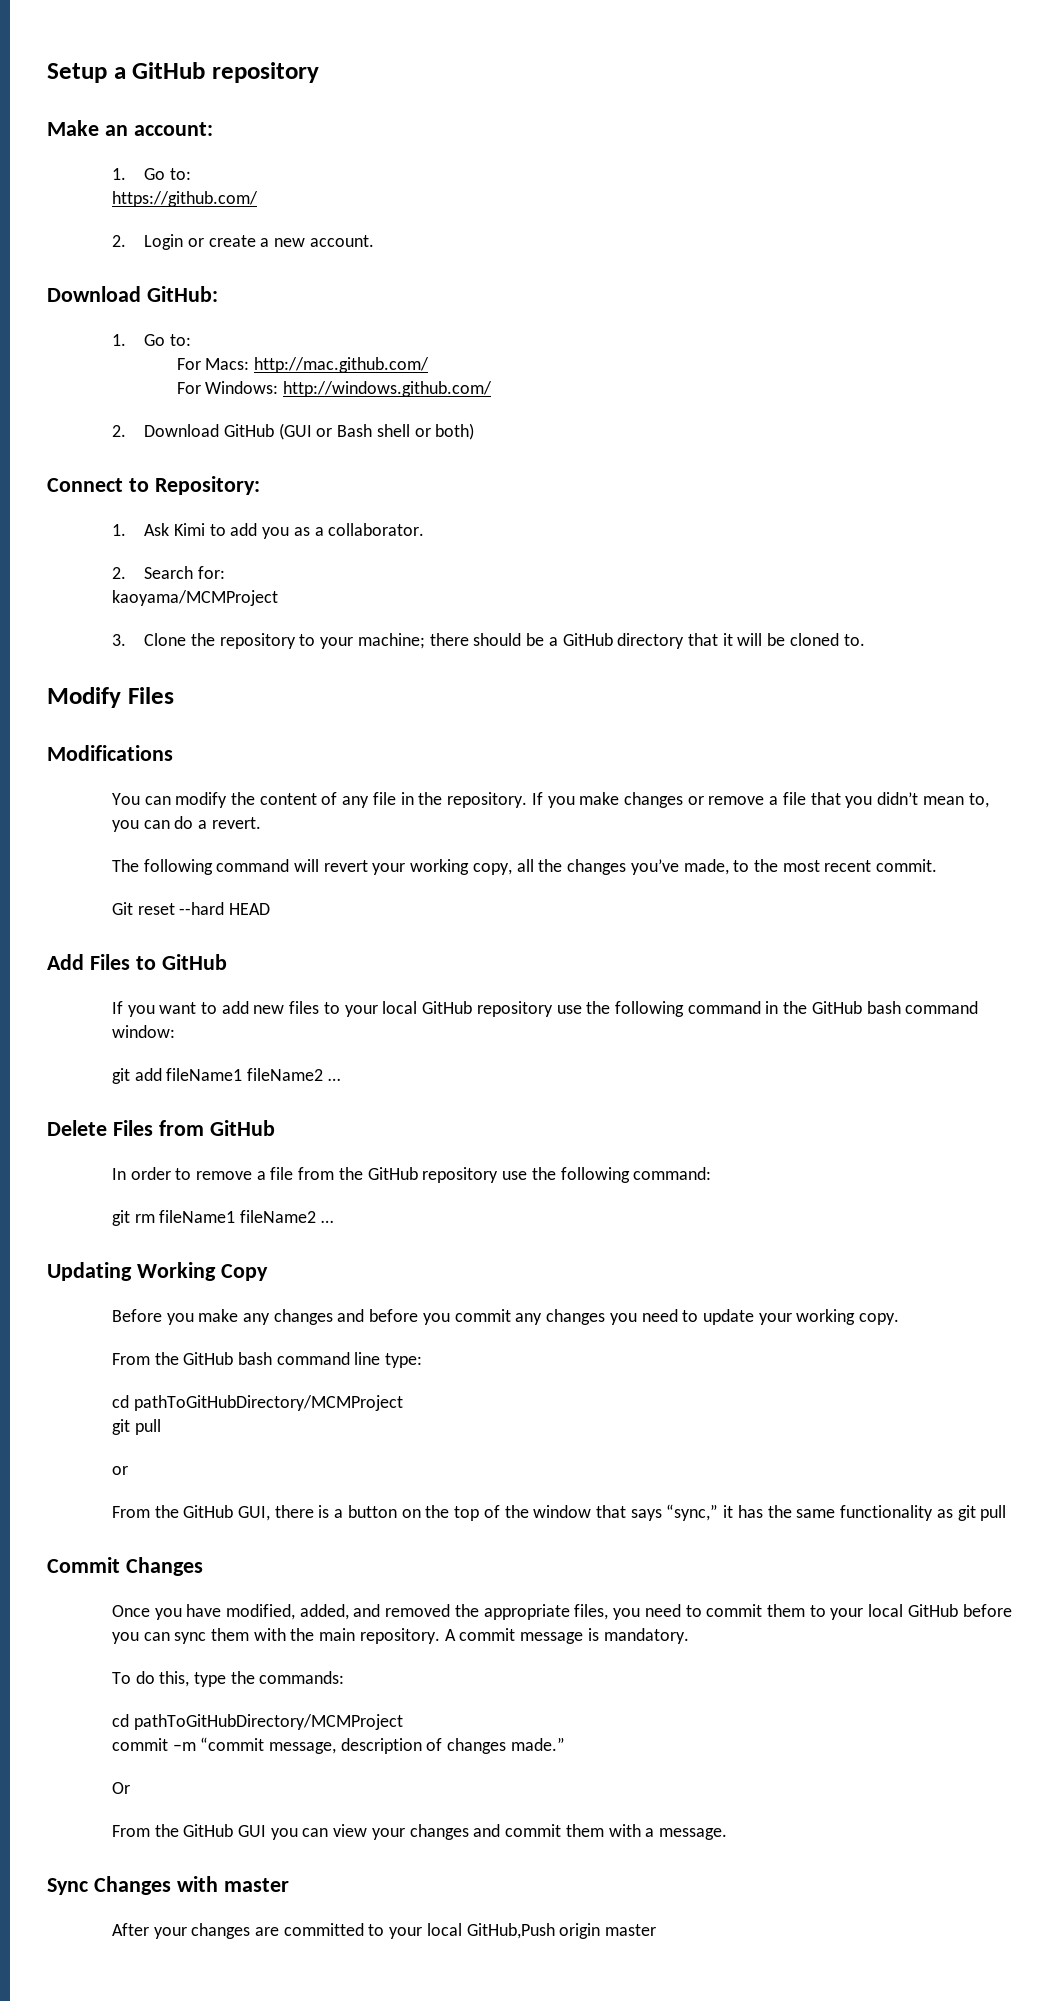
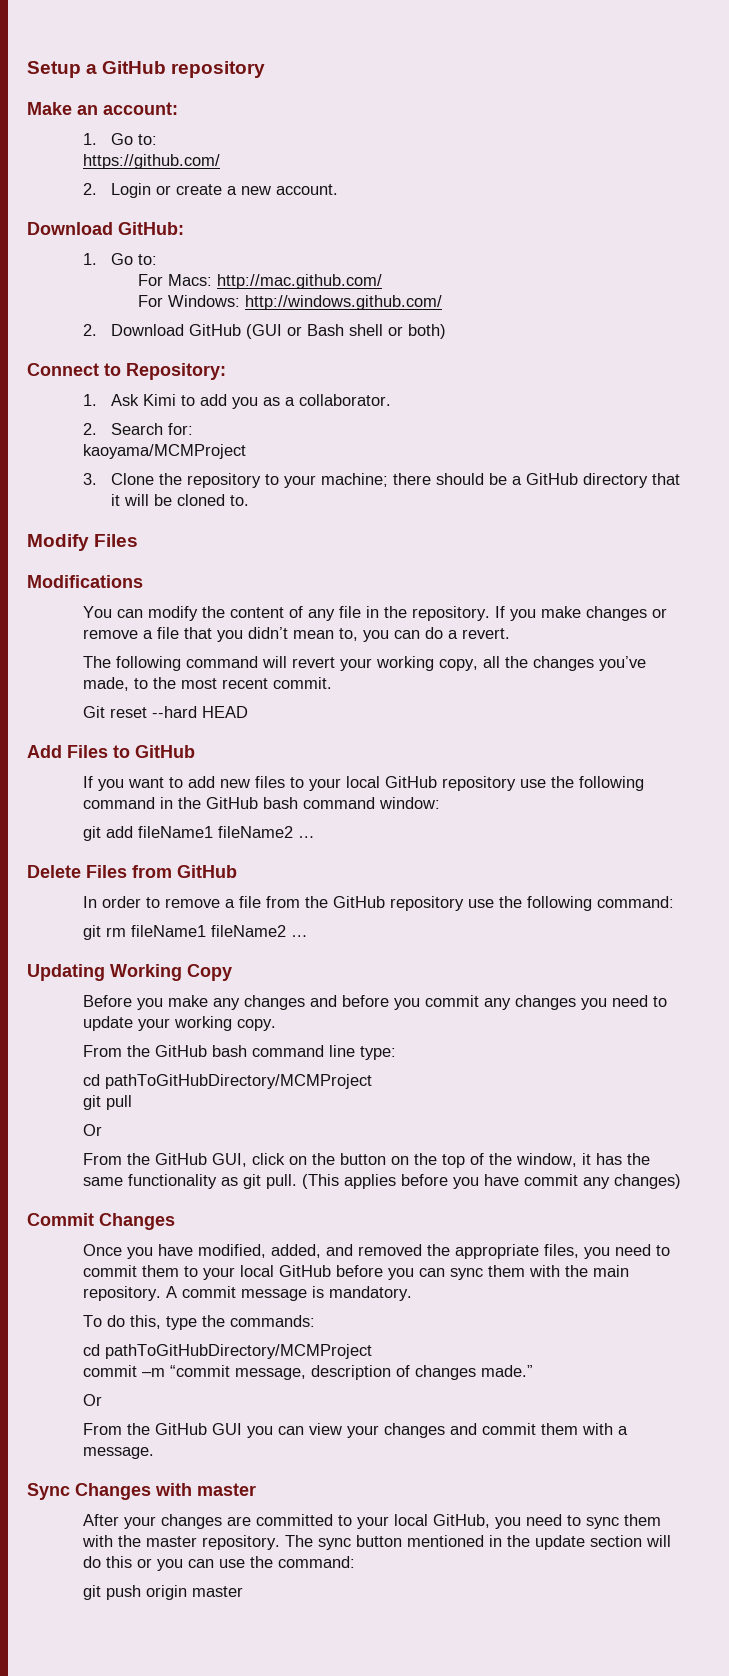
[111,1466,128,1475] or -> [82,1124,102,1136] Or
[274,1505,344,1518] there is a -> [251,1153,335,1165] click on the
[533,1504,719,1521] window that says “sync,” -> [515,1153,577,1167] window,
[980,1505,1007,1521] pull -> [265,1174,681,1189] pull. (This applies before you have commit any changes)
[466,1923,555,1939] GitHub,Push -> [432,1514,661,1529] [81,1535,671,1550] [82,1556,355,1571] [82,1585,141,1600] GitHub, you need to sync them with the master repository. The sync button mentioned in the update section will do this or you can use the command: // git push

